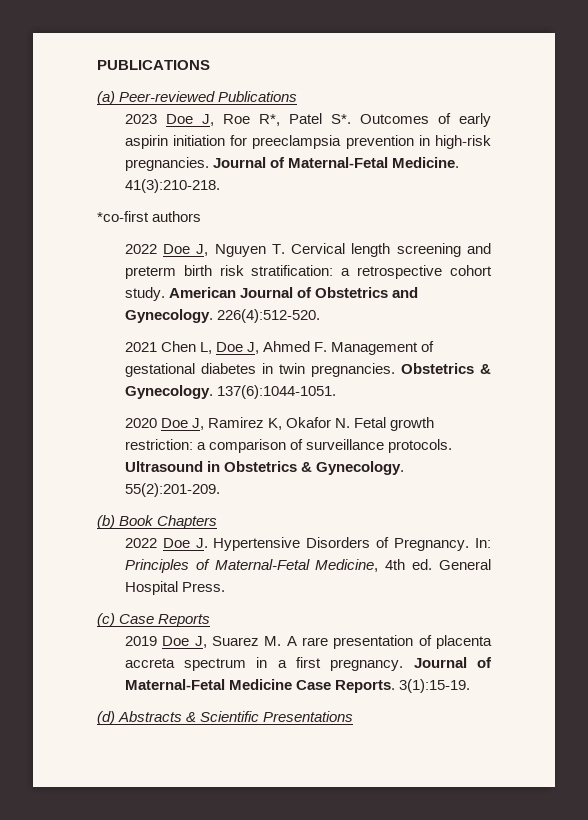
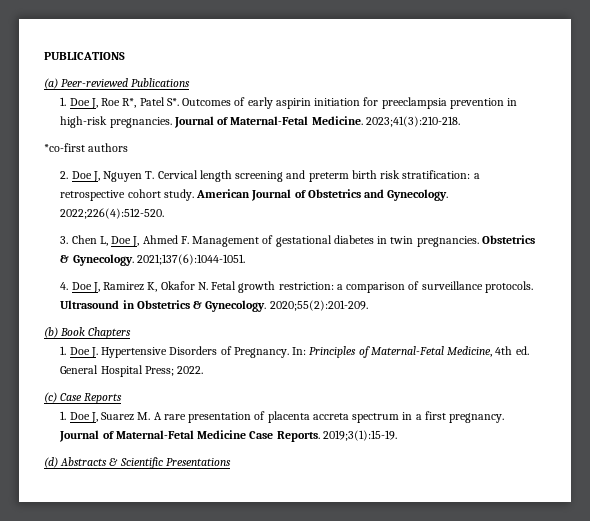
[124,114,157,124] 2023 -> [60,97,67,106] 1.
[124,179,220,193] 41(3):210-218. -> [365,116,460,127] 2023;41(3):210-218.
[124,244,157,254] 2022 -> [60,171,69,179] 2.
[216,309,320,323] [124,342,157,352] 226(4):512-520. // 2021 -> [60,208,165,219] [60,236,69,244] 2022;226(4):512-520. // 3.
[216,385,336,399] [124,418,157,428] 137(6):1044-1051. // 2020 -> [136,254,245,265] [60,282,69,290] 2021;137(6):1044-1051. // 4.
[124,483,220,497] 55(2):201-209. -> [269,300,368,311] 2020;55(2):201-209.
[124,538,157,548] 2022 -> [60,346,67,355] 1.
[181,582,225,592] Press. -> [144,366,204,376] Press; 2022.
[124,636,157,646] 2019 -> [60,411,67,420] 1.
[399,679,471,693] 3(1):15-19. -> [322,430,397,441] 2019;3(1):15-19.

